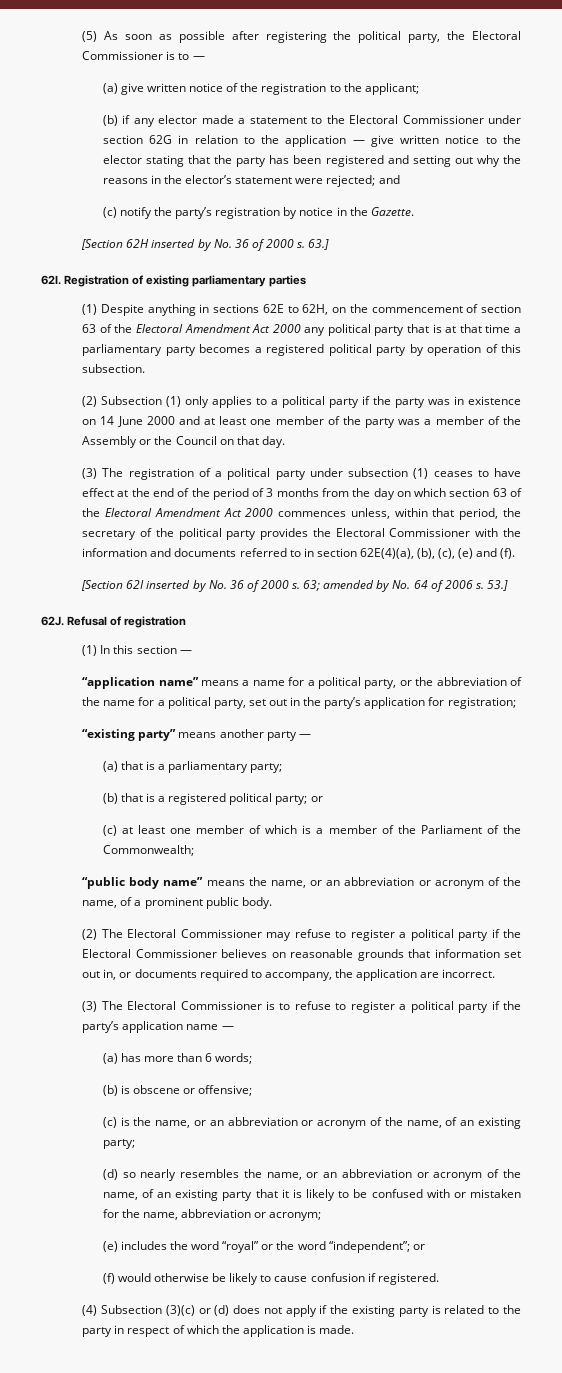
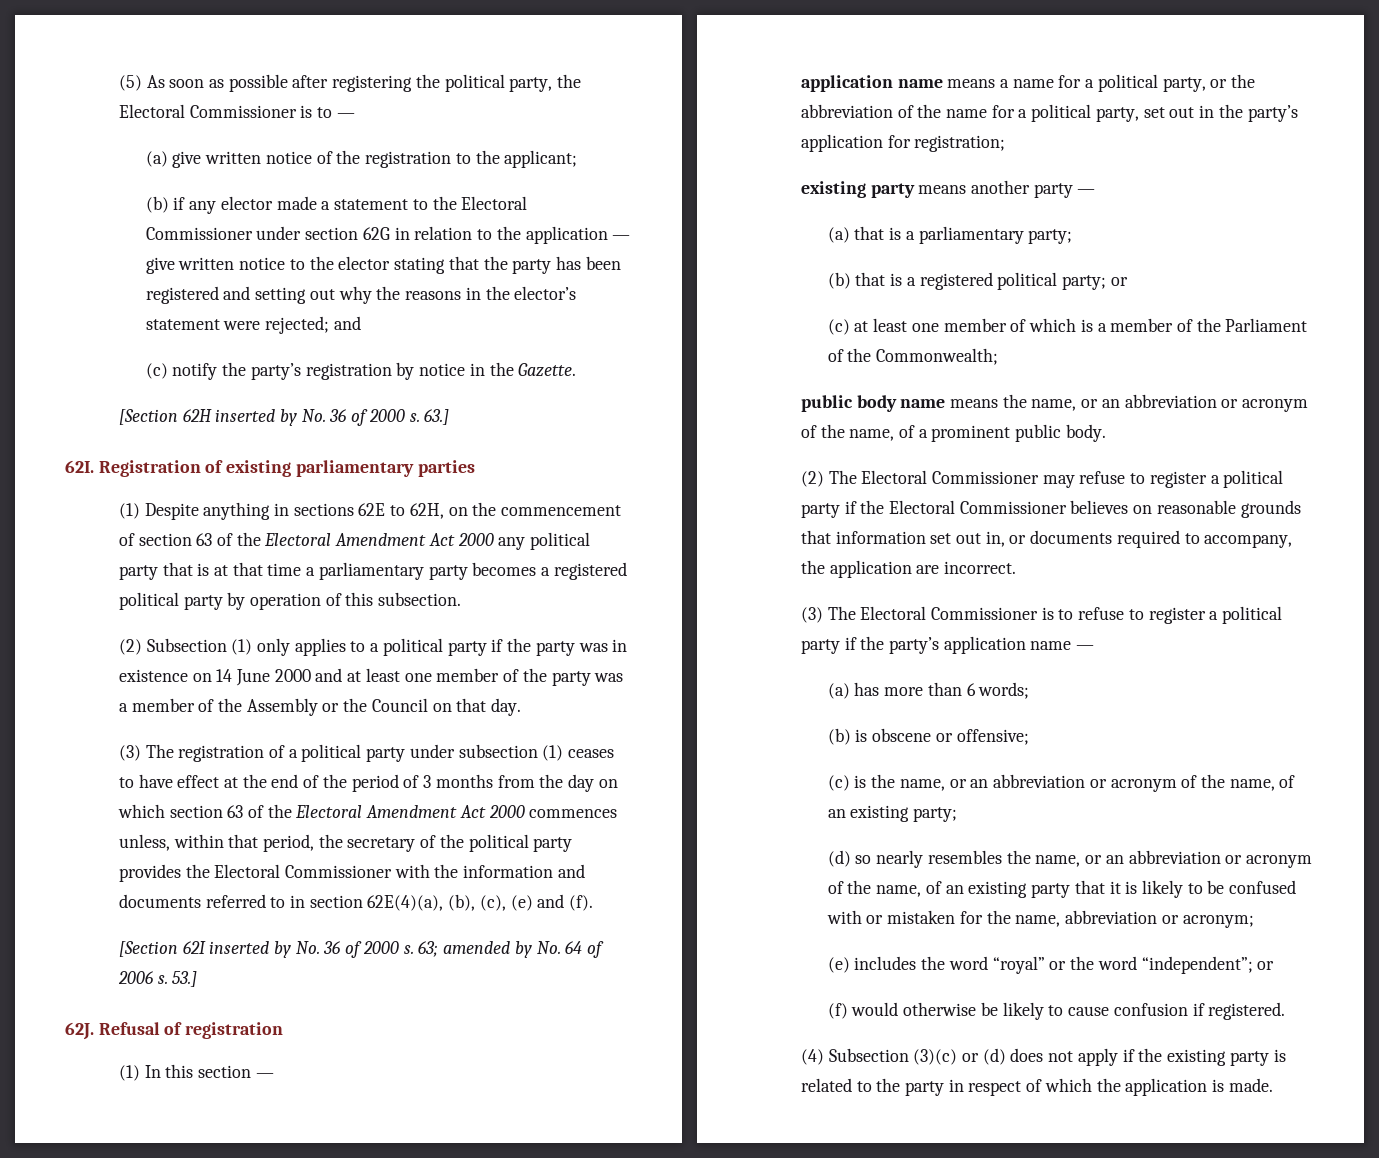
[82,677,199,689] “application name” -> [800,75,943,92] application name
[82,729,177,741] “existing party” -> [800,181,915,198] existing party
[82,877,204,889] “public body name” -> [800,395,946,412] public body name

